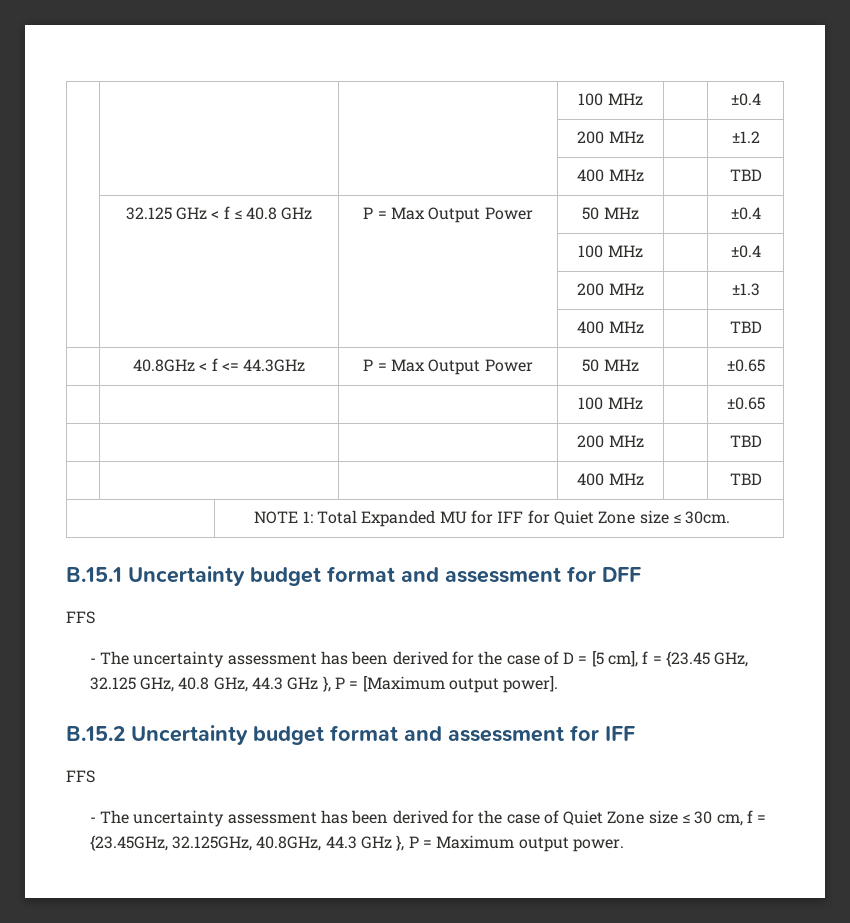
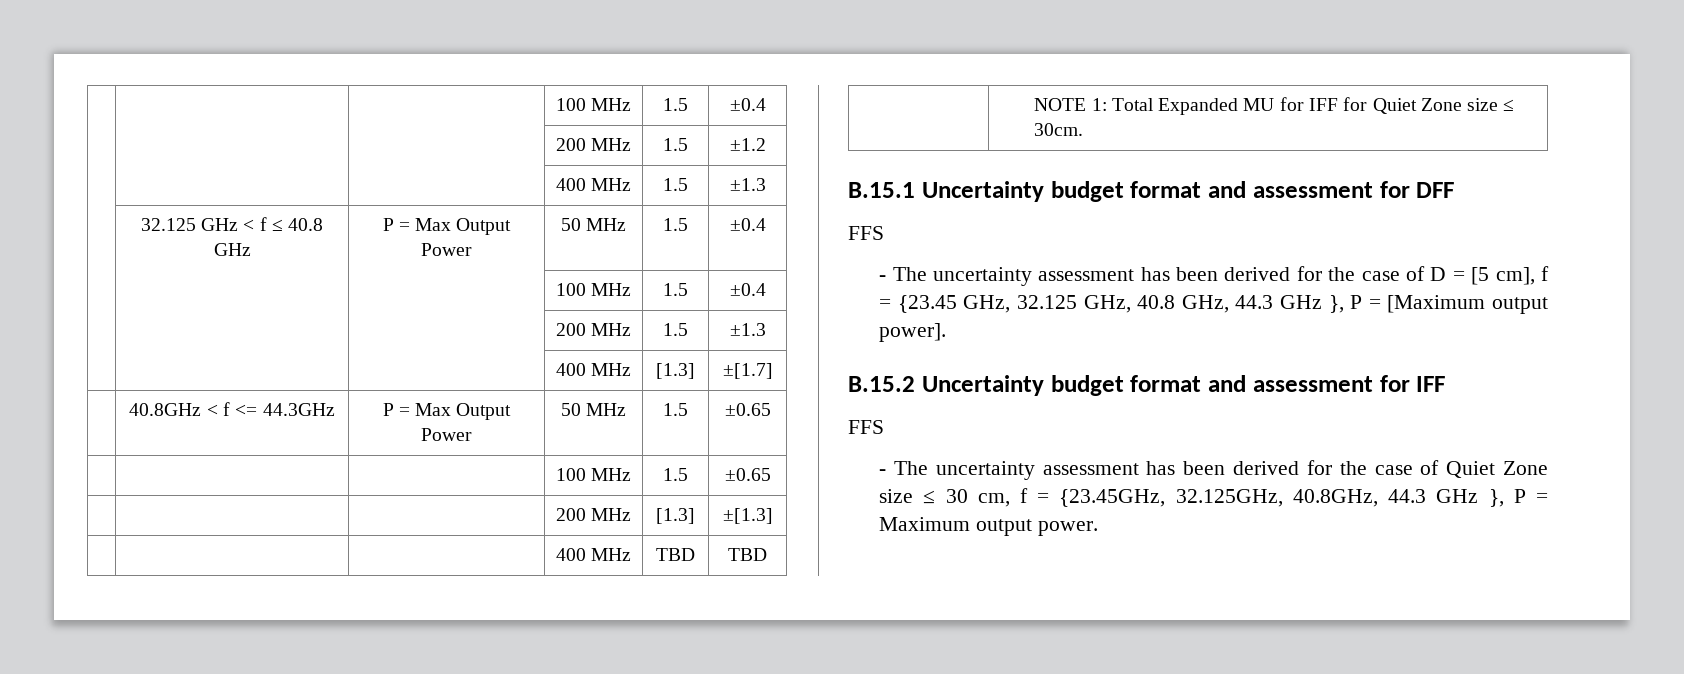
[578,93,643,106] [730,93,761,106] [577,131,644,144] | | | 100 MHz | | ±0.4 // | | | 200 MHz | -> [555,98,632,111] [663,98,688,111] [729,98,766,111] [555,138,632,151] [663,138,688,151] | | | 100 MHz | 1.5 | ±0.4 // | | | 200 MHz | 1.5
[729,169,762,181] | TBD -> [663,178,688,191] [729,178,766,191] 1.5 | ±1.3
(639, 213) none -> [663,218,688,231] 1.5
[730,245,761,258] [577,283,644,296] | ±0.4 // | | | 200 MHz | -> [663,283,688,296] [729,283,766,296] [555,323,632,336] [663,323,688,336] 1.5 | ±0.4 // | | | 200 MHz | 1.5
[729,321,762,333] | TBD -> [656,363,695,379] [722,363,773,379] [1.3] | ±[1.7]
(639, 365) none -> [663,403,688,416] 1.5
(643, 403) none -> [663,468,688,481] 1.5
[729,435,762,447] [577,473,644,486] | TBD // | | | 400 MHz | -> [656,508,695,524] [722,508,773,524] [555,548,632,561] [656,548,695,561] [1.3] | ±[1.3] // | | | 400 MHz | TBD

